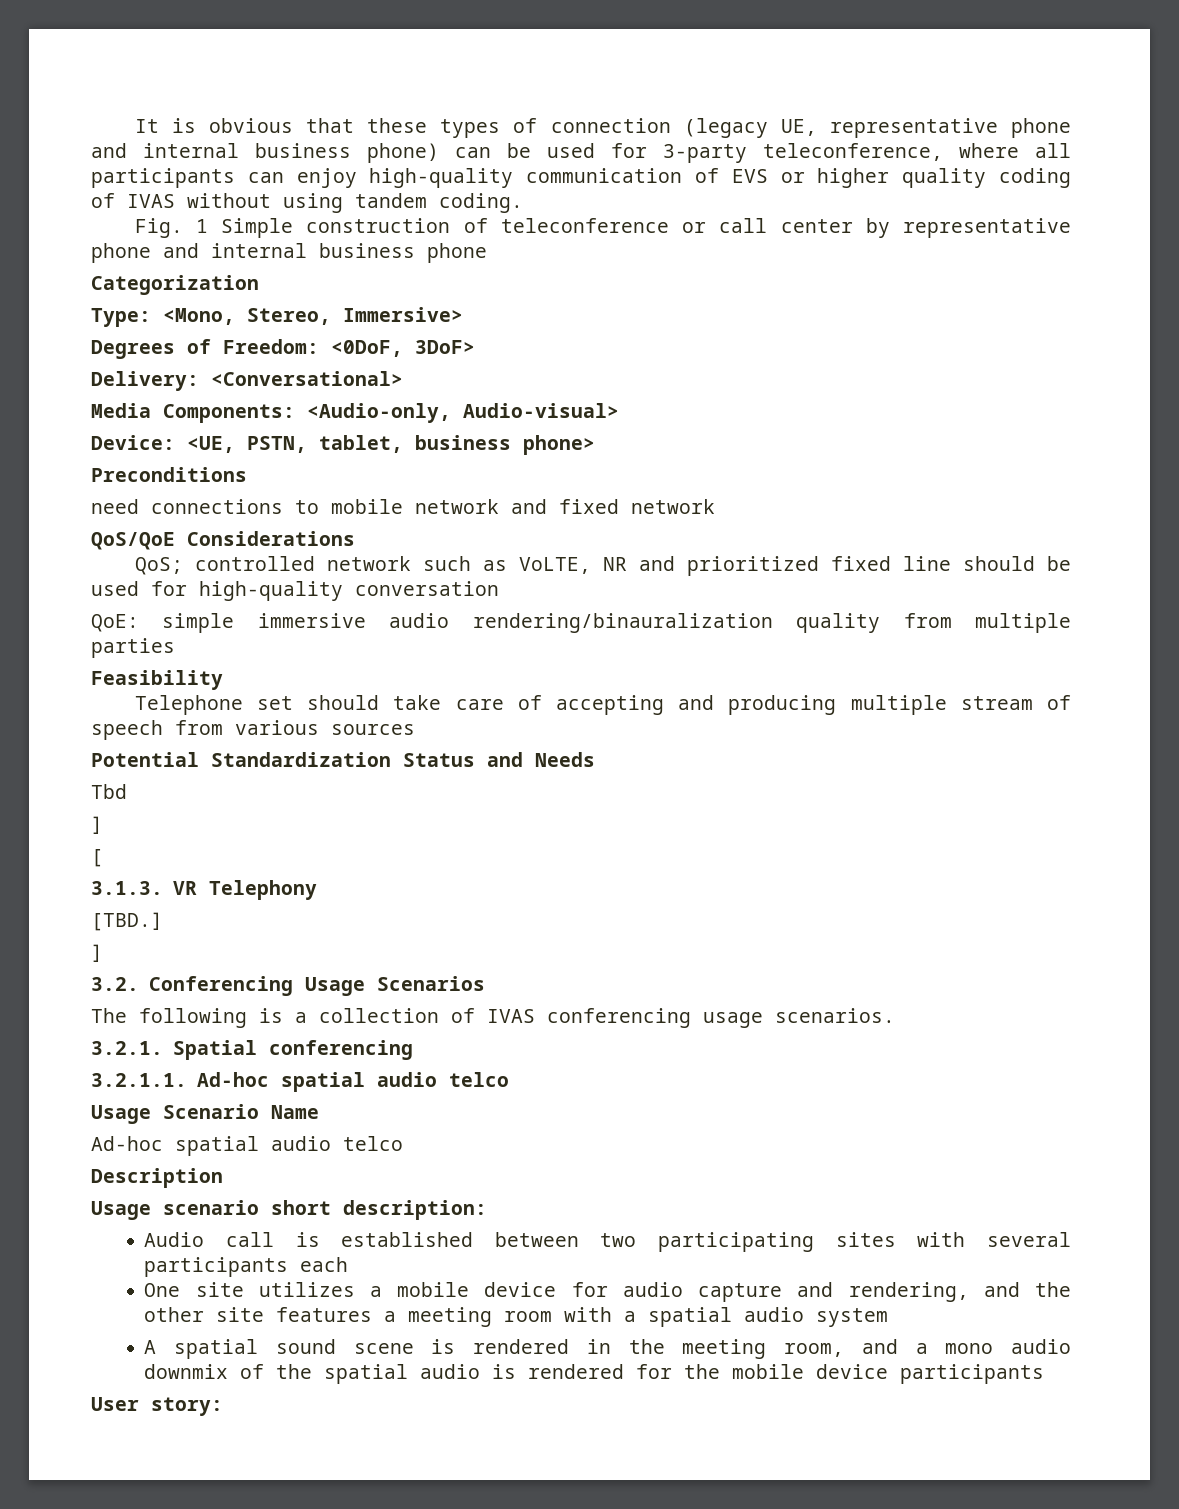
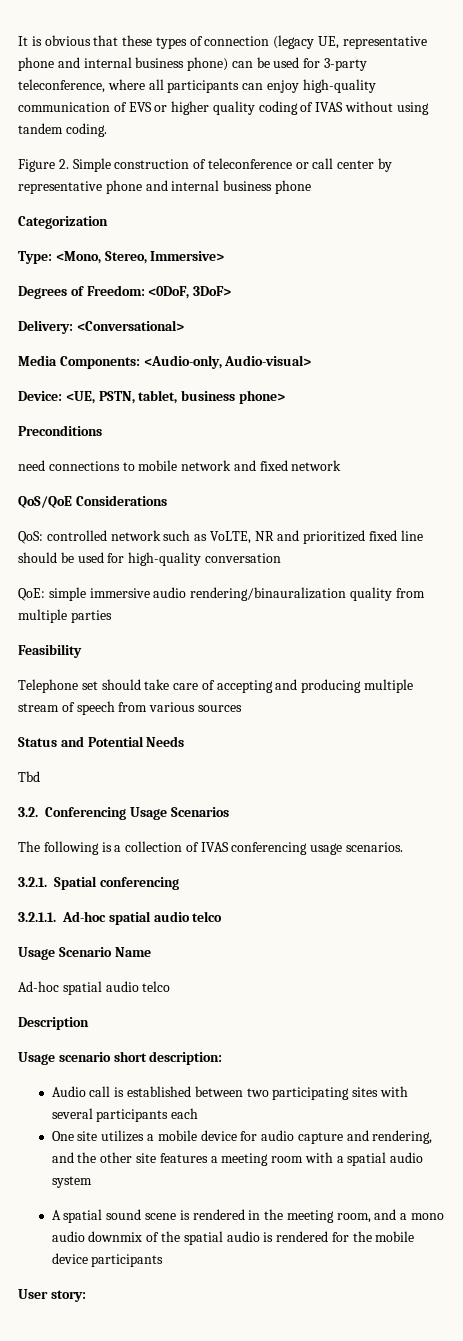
[134,218,208,238] Fig. 1 -> [18,159,69,172] Figure 2.
[134,557,183,575] QoS; -> [18,531,43,544] QoS:
[91,752,391,767] Potential Standardization -> (242, 708) none
(523, 759) none -> [87,736,144,747] Potential
[91,816,103,834] [91,849,103,867] [91,880,317,900] [91,912,163,931] [91,944,103,962] // ] // [ // 3.1.3. VR Telephony // [TBD.] // ] -> (40, 776) none

